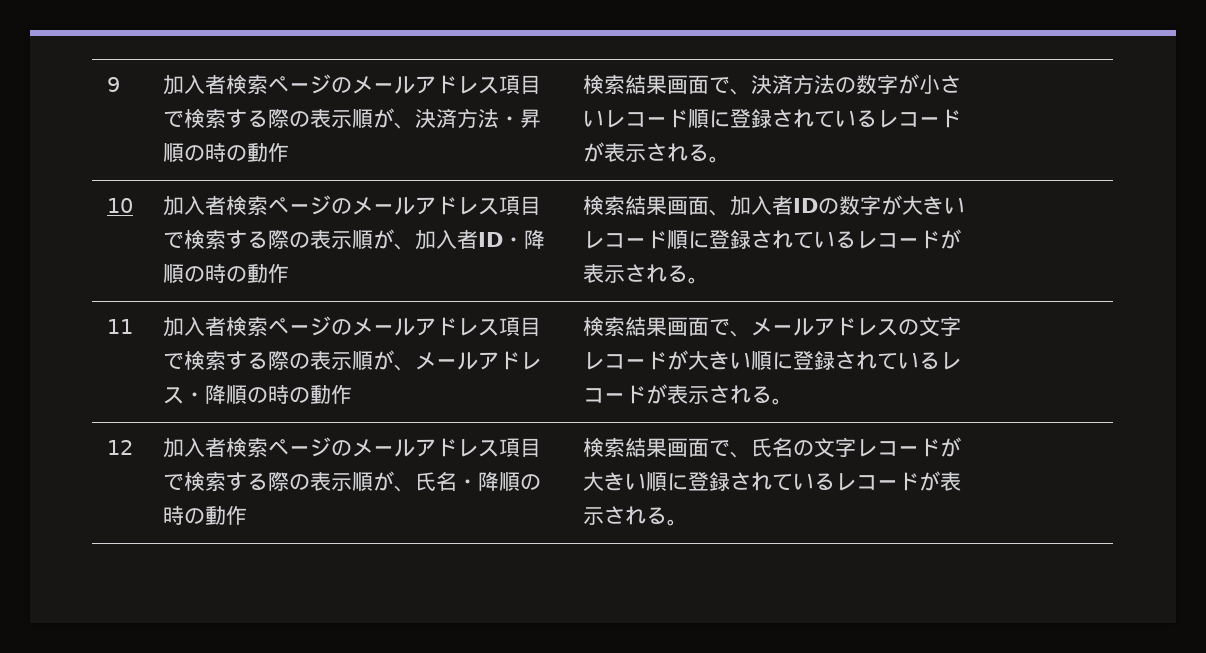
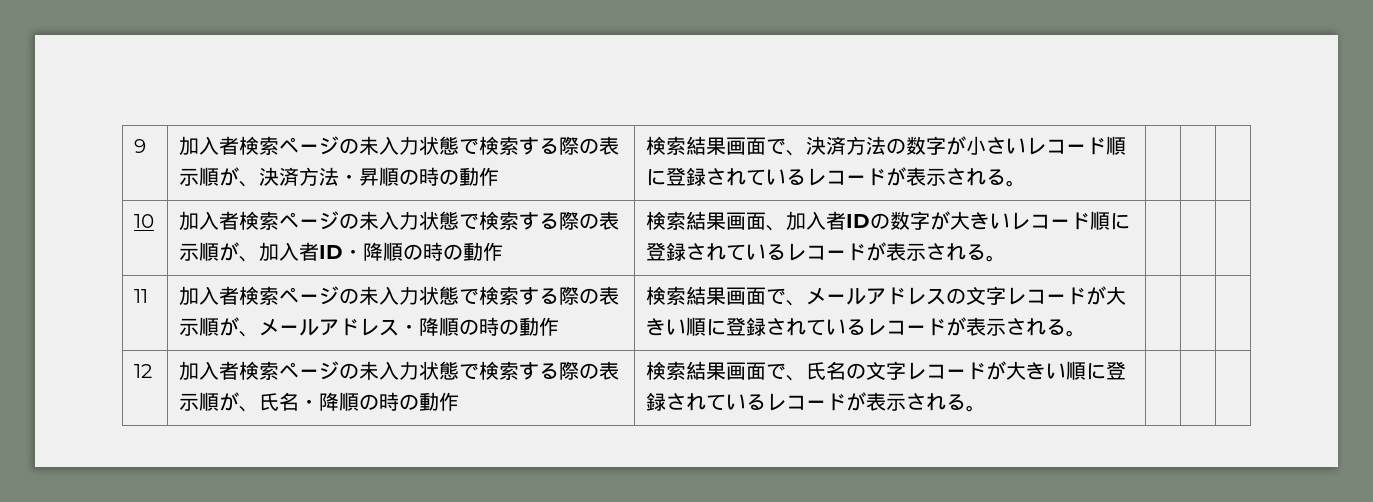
[351,75,541,94] メールアドレス項目 -> [359,136,460,155] 未入力状態
[351,196,541,215] メールアドレス項目 -> [359,211,460,230] 未入力状態
[351,317,541,336] メールアドレス項目 -> [359,286,460,305] 未入力状態
[351,438,541,457] メールアドレス項目 -> [359,361,460,380] 未入力状態

